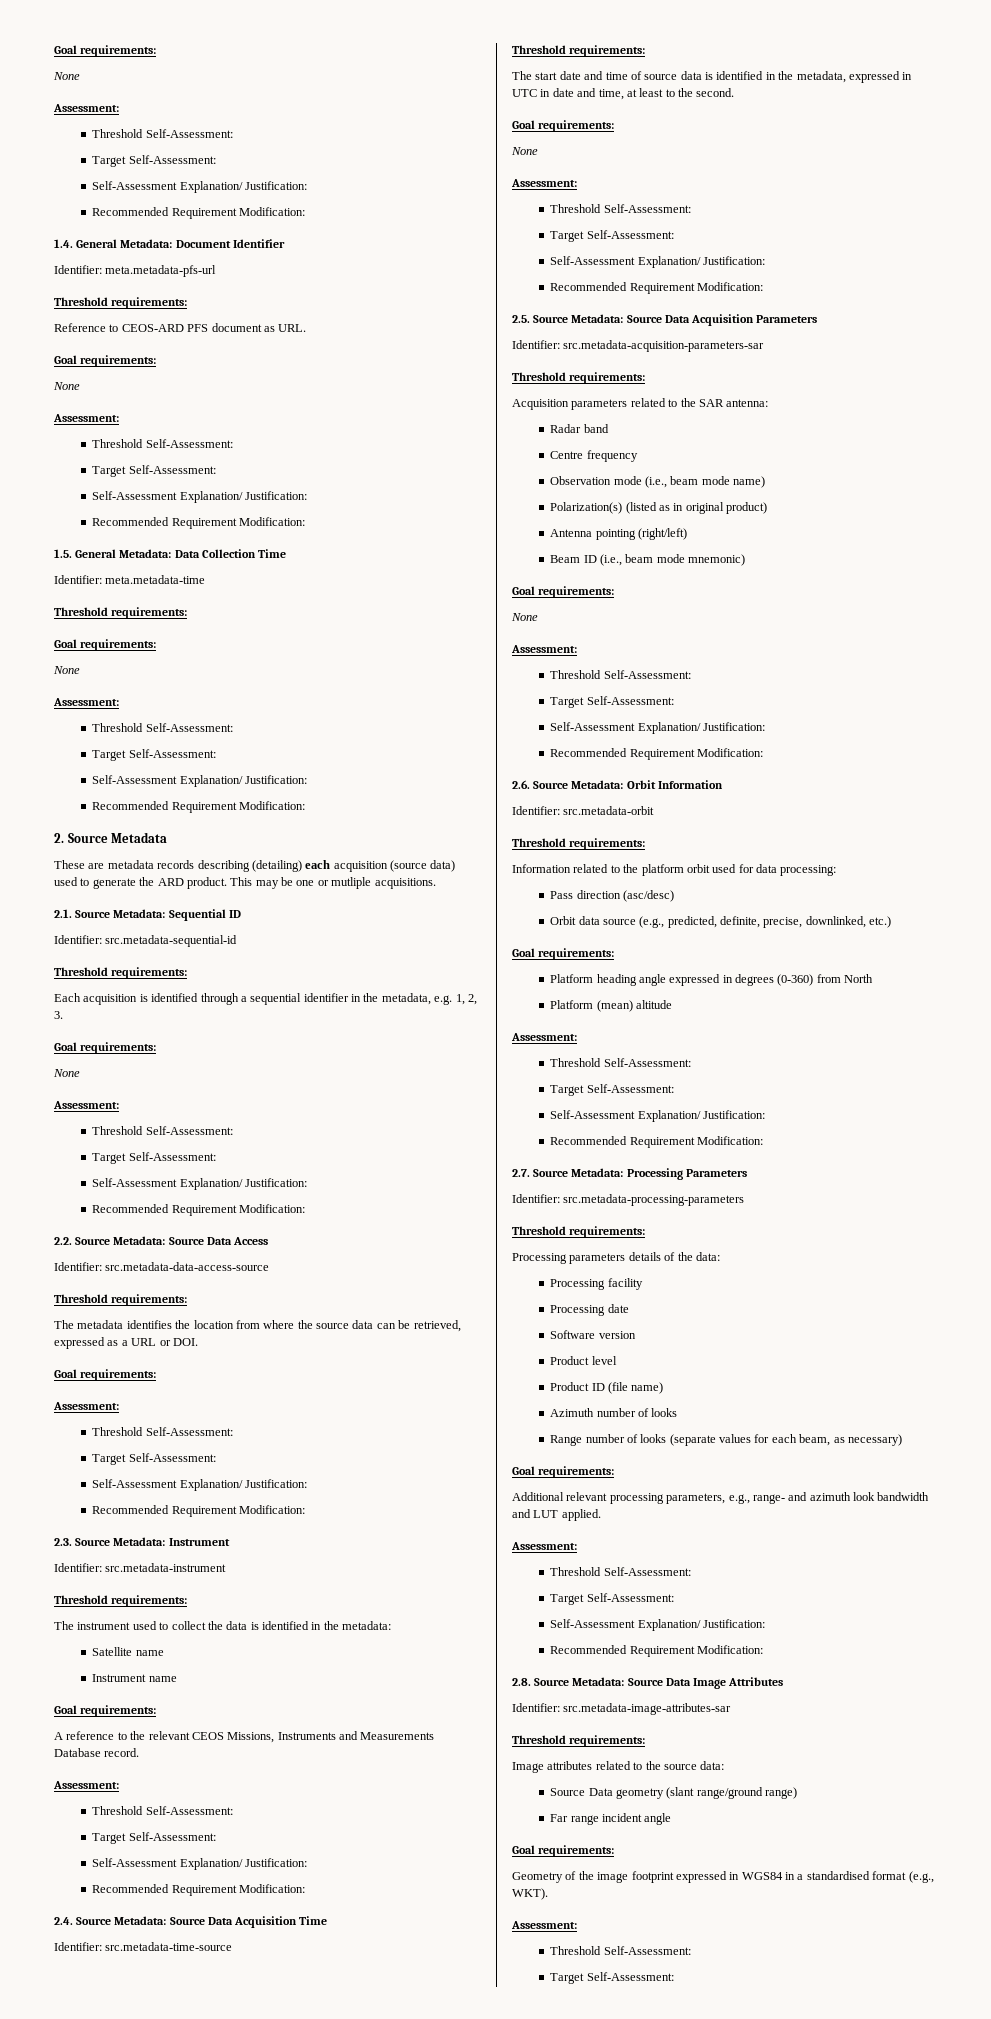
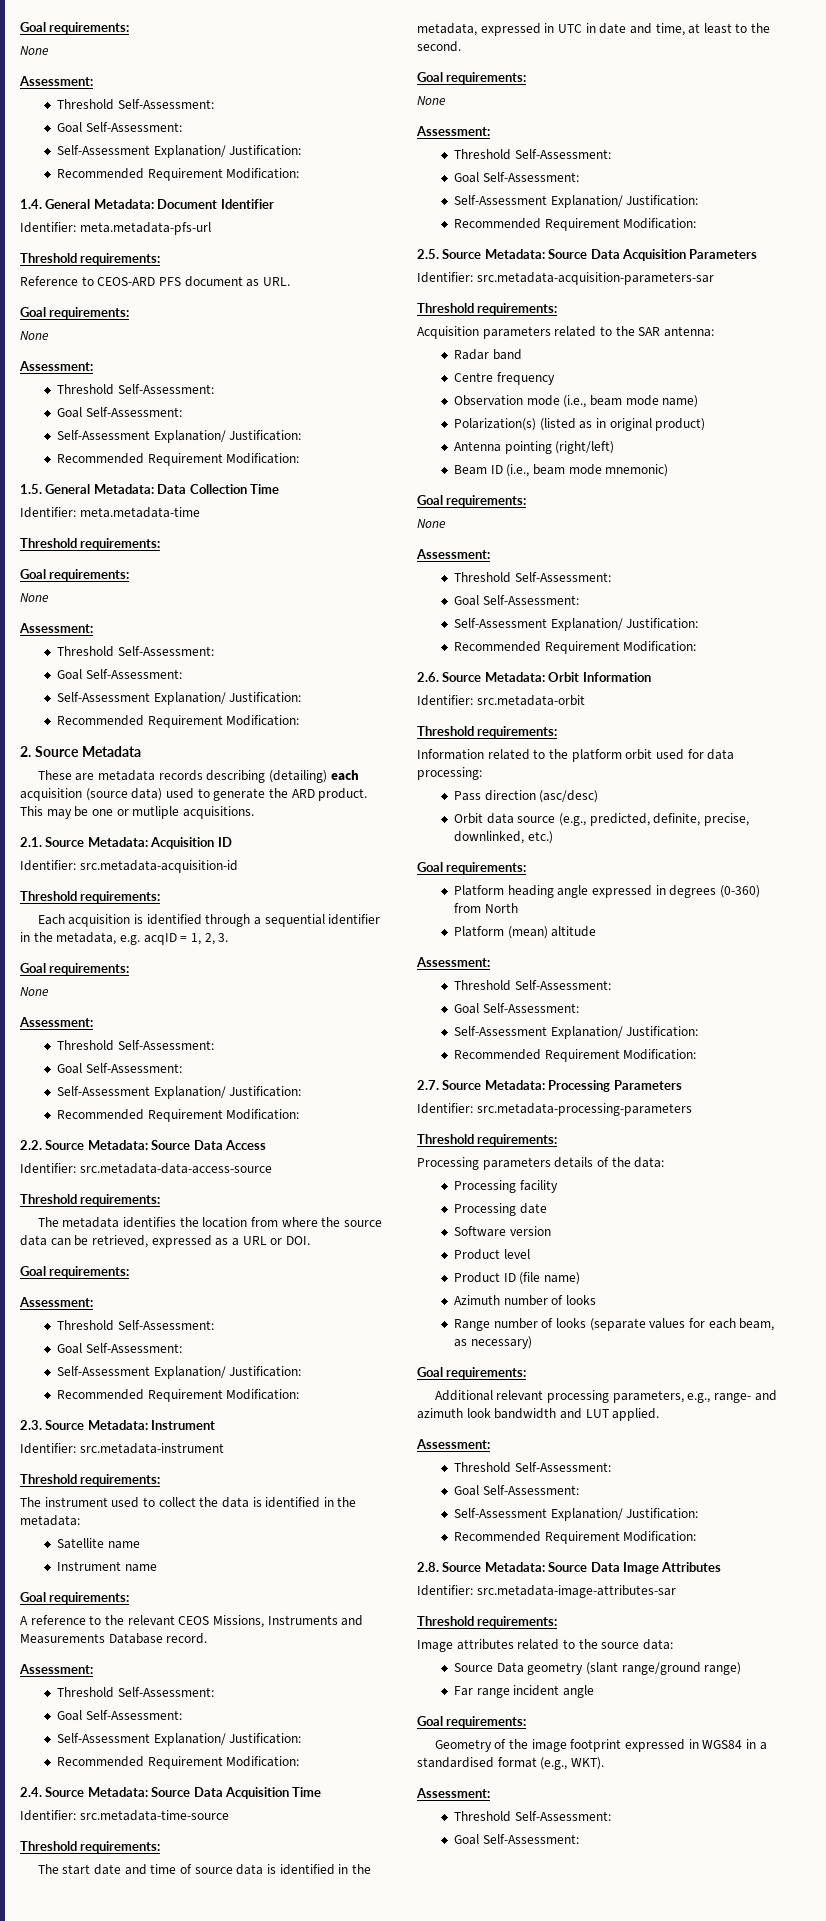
[54,45,157,57] [53,72,80,80] [53,104,119,112] [92,129,233,138] [92,156,127,167] Goal requirements: // None // Assessment: // Threshold Self-Assessment: // Target -> [20,22,130,34] [20,46,49,55] [19,76,93,86] [57,99,214,110] [57,122,83,133] Goal requirements: // None // Assessment: // Threshold Self-Assessment: // Goal
[92,466,127,477] Target -> [57,407,83,418] Goal
[92,750,127,761] Target -> [57,669,83,680] Goal
[168,909,226,921] Sequential -> [150,837,215,849] Acquisition
[105,935,238,947] src.metadata-sequential-id -> [79,860,238,873] src.metadata-acquisition-id
(453, 1000) none -> [143,933,188,945] acqID =
[92,1153,127,1164] Target -> [57,1063,83,1074] Goal
[92,1454,127,1465] Target -> [57,1343,83,1354] Goal
[92,1833,127,1844] Target -> [57,1710,83,1721] Goal
[550,231,585,242] Target -> [454,172,480,183] Goal
[550,697,585,708] Target -> [454,595,480,606] Goal
[550,1085,585,1096] Target -> [454,1003,480,1014] Goal
[550,1594,585,1605] Target -> [454,1485,480,1496] Goal
[550,1973,585,1984] Target -> [454,1834,480,1845] Goal

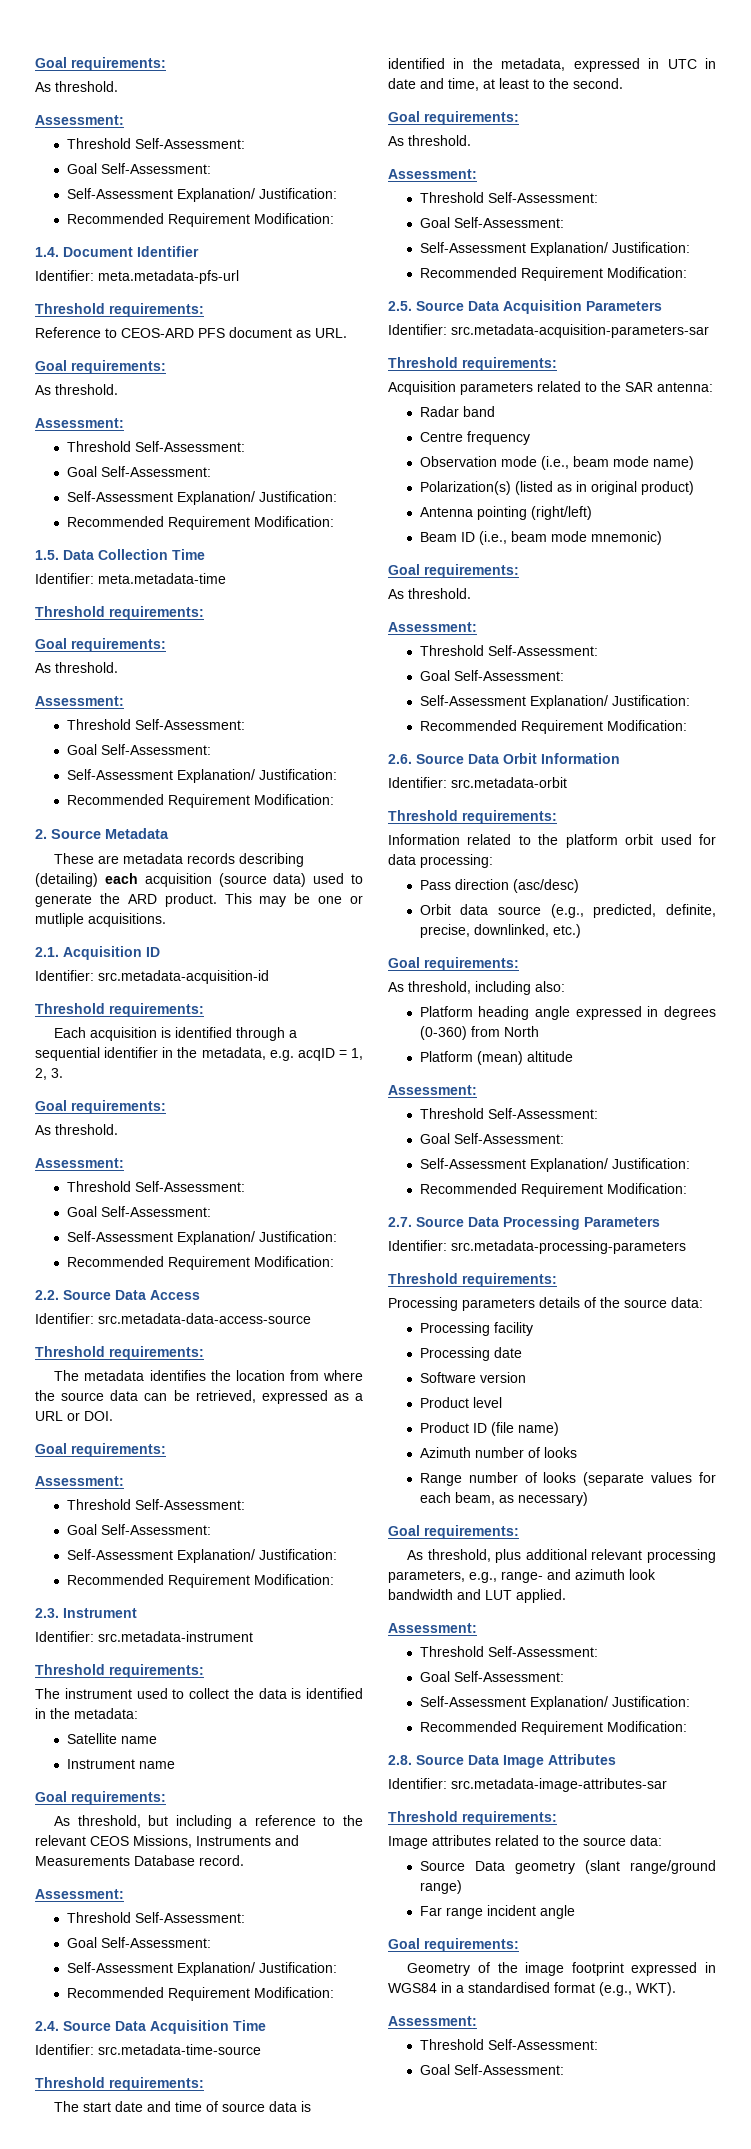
[20,22,130,34] [20,46,49,55] Goal requirements: // None -> [35,57,166,71] [35,81,118,92] Goal requirements: // As threshold.
[45,199,154,209] General Metadata: -> (59, 252) none
[20,331,49,340] // None -> [35,384,118,395] // As threshold.
[45,484,154,494] General Metadata: -> (59, 555) none
[20,593,49,602] // None -> [35,662,118,673] // As threshold.
[45,837,148,847] Source Metadata: -> (59, 952) none
[20,987,49,996] // None -> [35,1124,118,1135] // As threshold.
[87,1140,191,1150] Metadata: Source -> (111, 1295) none
[45,1420,148,1430] Source Metadata: -> (59, 1613) none
[20,1616,28,1625] A -> [54,1815,248,1829] As threshold, but including a
[87,1787,191,1797] Metadata: Source -> (111, 2026) none
[417,96,446,105] // None -> [388,135,471,146] // As threshold.
[484,249,588,259] Metadata: Source -> (464, 306) none
[417,519,446,528] // None -> [388,588,471,599] // As threshold.
[484,672,545,682] Metadata: -> [468,754,499,764] Data
(527, 868) none -> [388,981,565,995] // As threshold, including also:
[484,1080,545,1090] Metadata: -> [468,1217,499,1227] Data
(631, 1162) none -> [624,1299,667,1308] source
[434,1390,493,1401] Additional -> [407,1549,587,1563] As threshold, plus additional
[484,1562,588,1572] Metadata: Source -> (464, 1760) none

